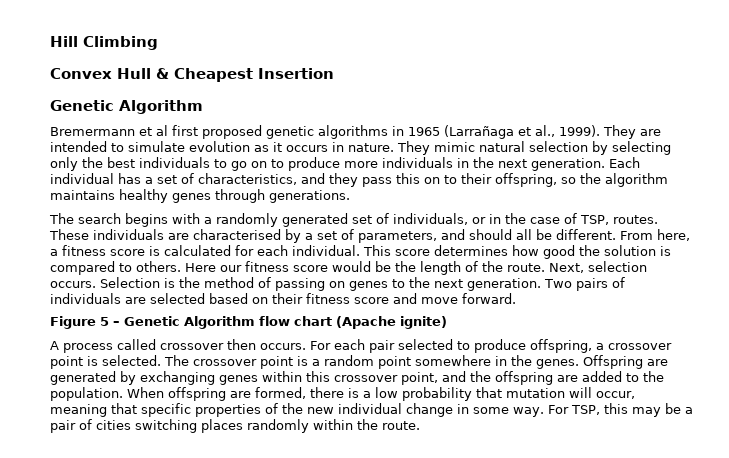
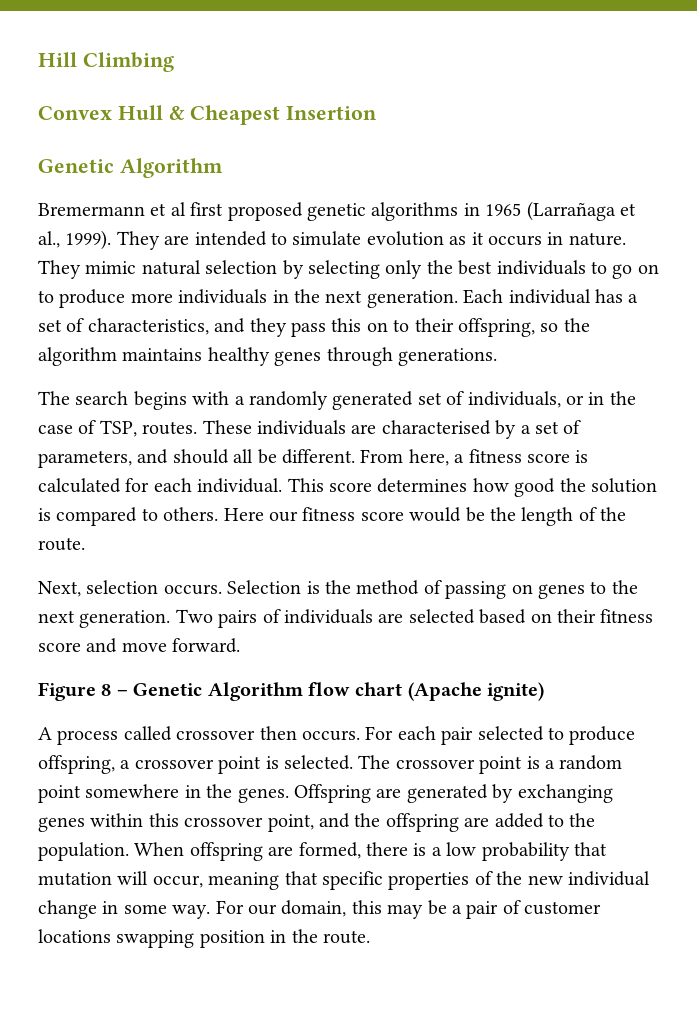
(545, 267) none -> (85, 544) //
[100,317,109,326] 5 -> [101,684,112,696] 8
[570,405,600,415] TSP, -> [248,900,347,917] our domain,
[96,419,353,433] cities switching places randomly within -> [524,901,602,915] [38,929,287,948] customer locations swapping position in

